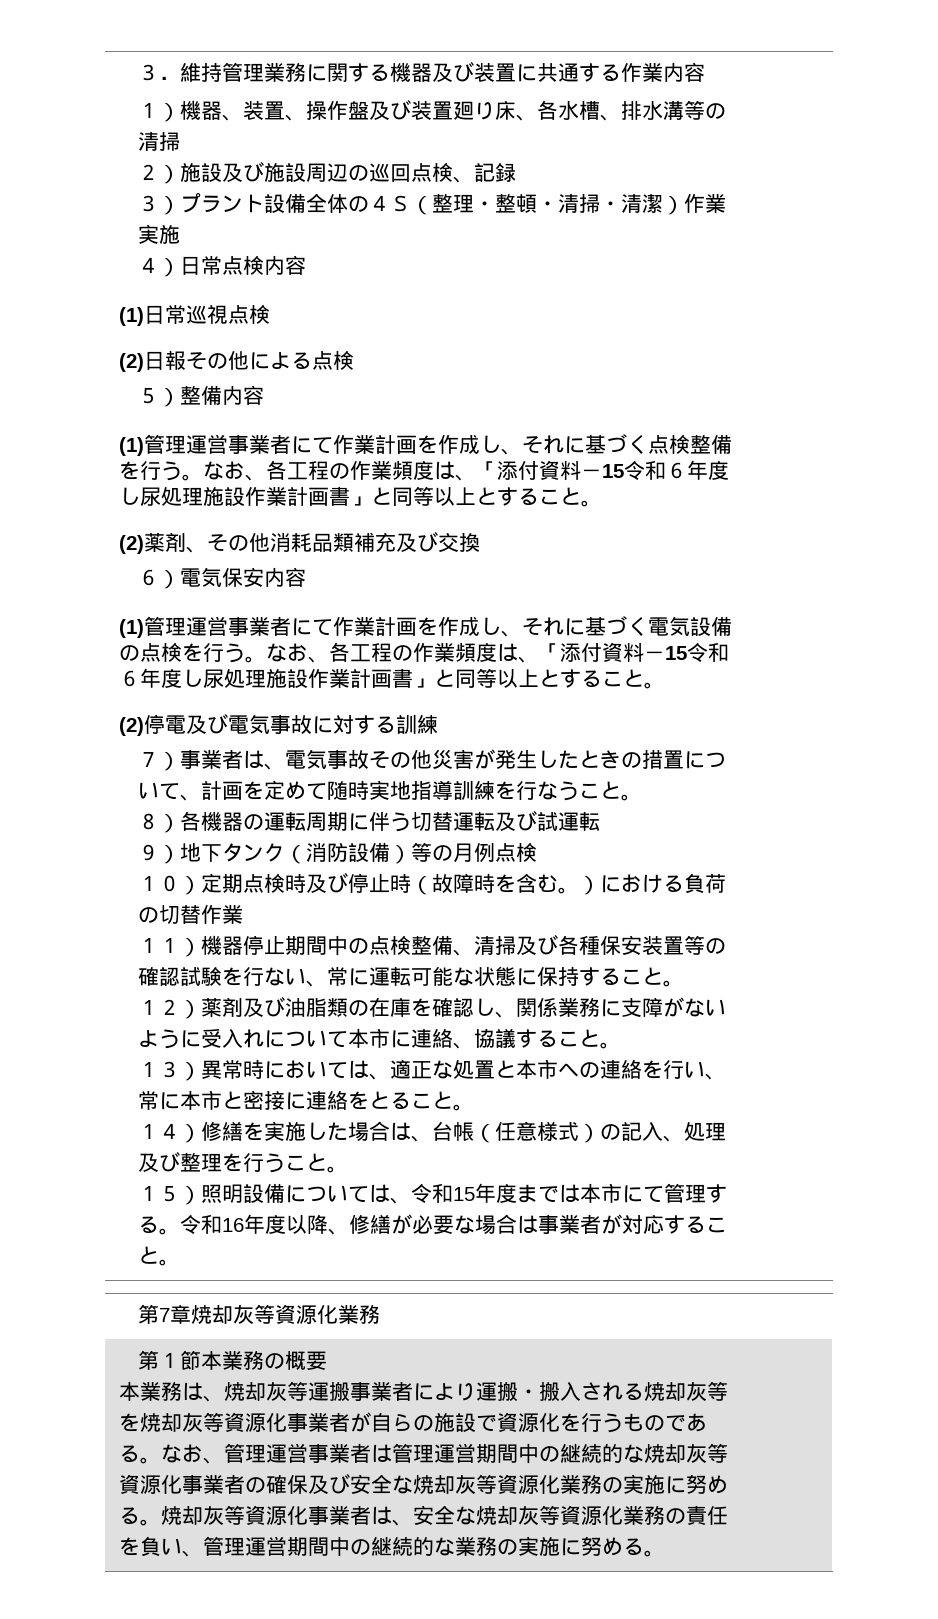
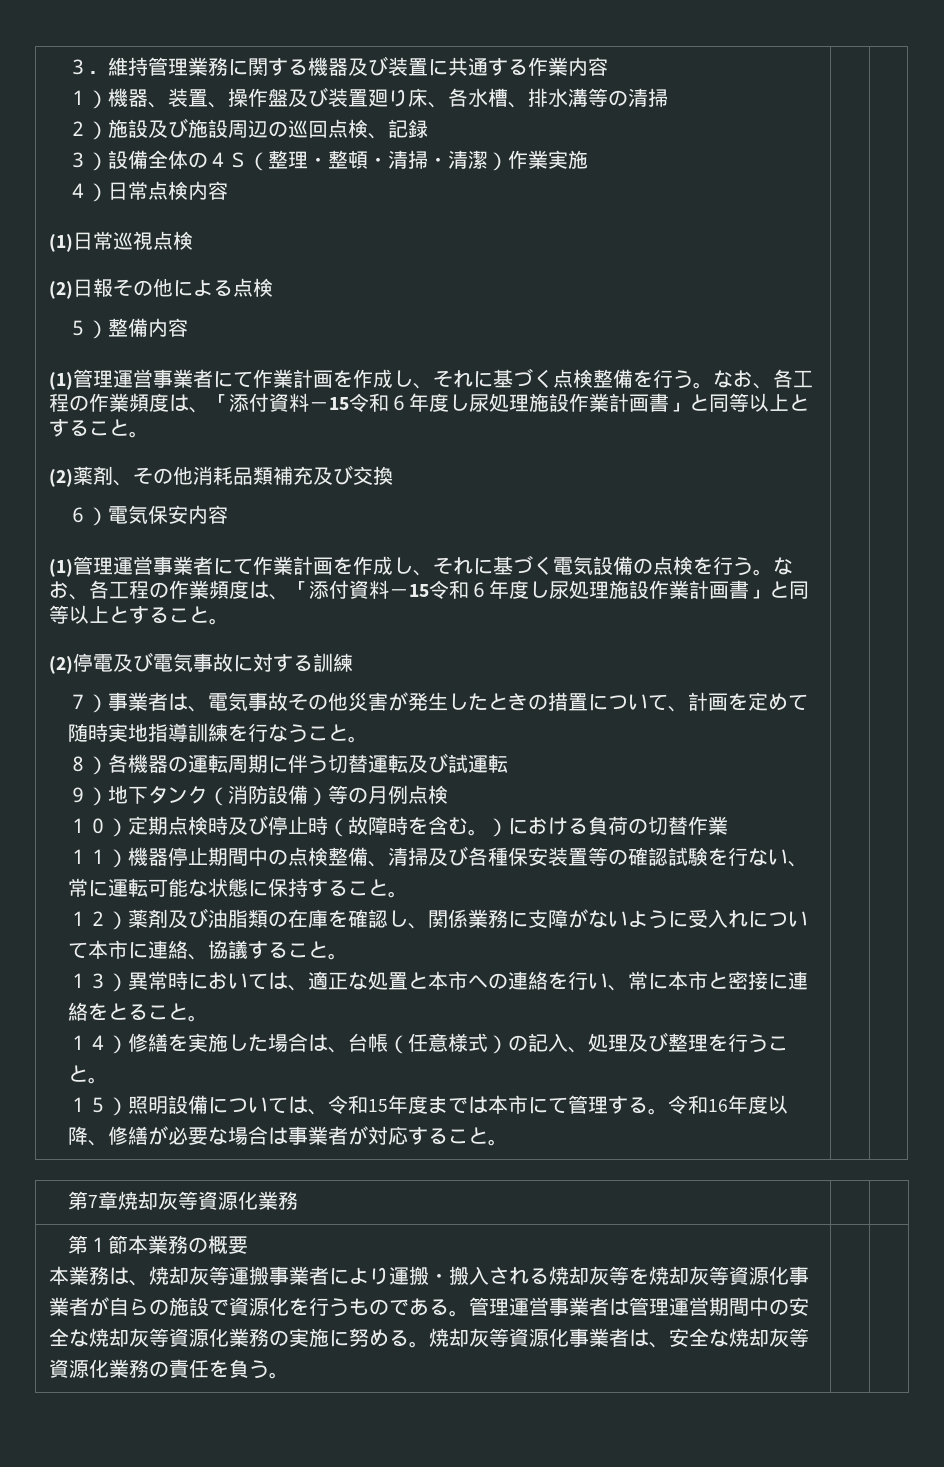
[180,193,265,213] プラント -> (109, 161) none
[160,1444,224,1464] なお、 -> (470, 1313) none
[559,1443,728,1464] [118,1474,350,1494] 継続的な焼却灰等資源化事業者の確保及び -> (790, 1307) none
[160,1536,644,1557] い、管理運営期間中の継続的な業務の実施に努める -> [249,1360,270,1379] う

